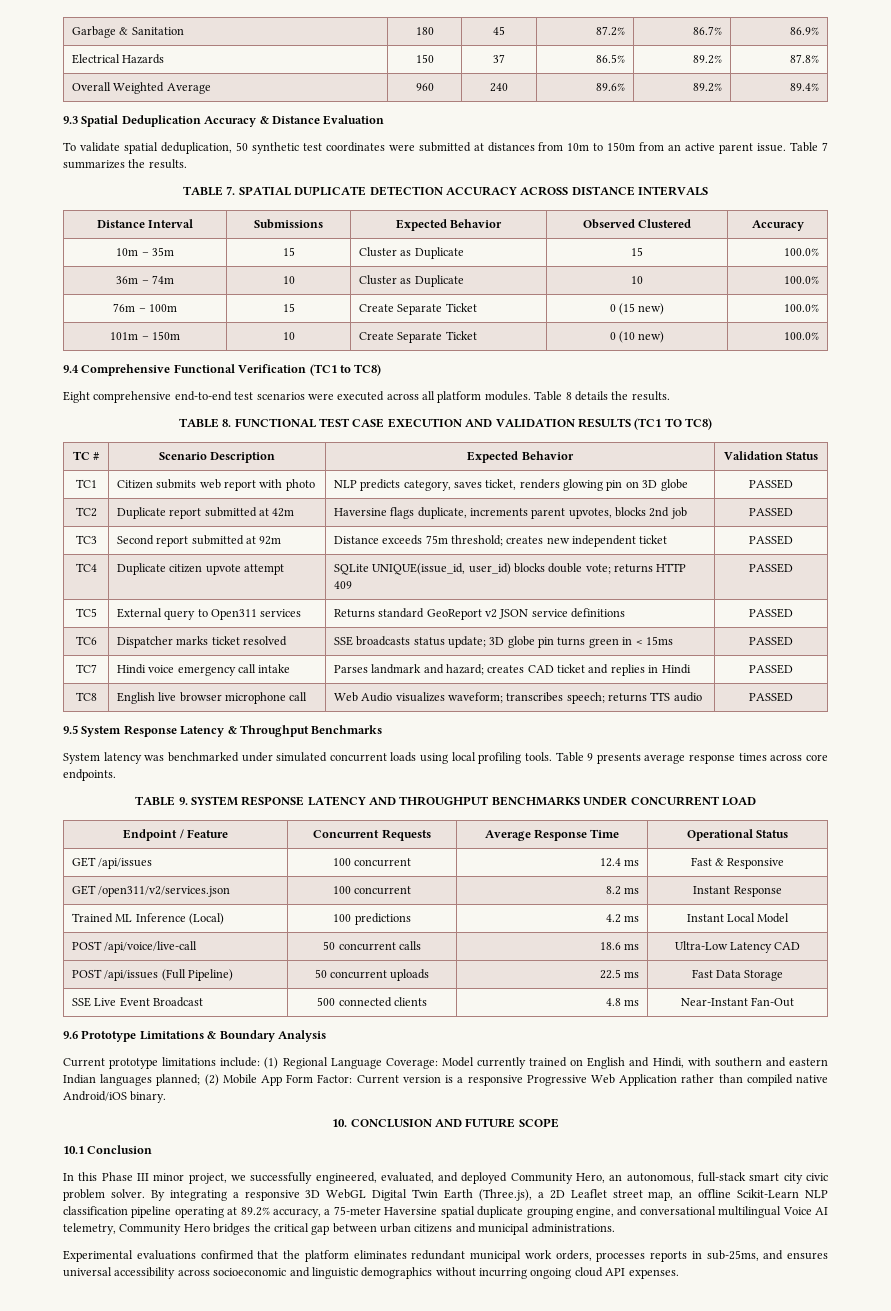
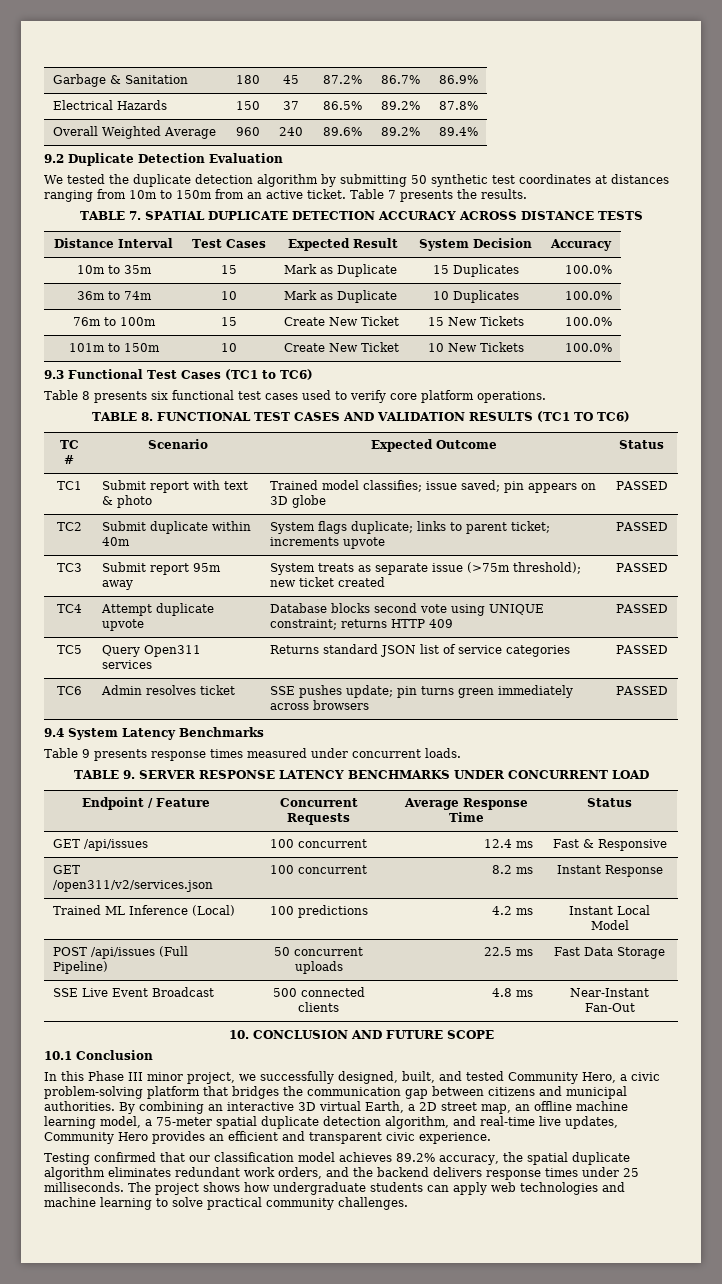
[63,115,385,127] [63,142,232,154] 9.3 Spatial Deduplication Accuracy & Distance Evaluation // To validate spatial deduplication, -> [44,153,283,166] [44,174,407,187] 9.2 Duplicate Detection Evaluation // We tested the duplicate detection algorithm by submitting
[388,142,471,152] were submitted -> (591, 179) none
(535, 147) none -> [44,190,93,202] ranging
[719,143,787,154] parent issue. -> [307,189,346,199] ticket.
[63,160,125,169] summarizes -> [400,190,453,202] presents
[638,186,708,196] INTERVALS -> [597,211,643,220] TESTS
[254,219,323,229] [395,219,503,231] [582,219,692,229] Submissions | Expected Behavior | Observed Clustered -> [192,239,266,248] [287,238,398,251] [419,238,532,251] Test Cases | Expected Result | System Decision
[141,252,149,256] – -> [107,265,120,274] to
[358,247,397,257] Cluster -> [284,264,318,274] Mark
(643, 251) none -> [452,264,519,277] Duplicates
[141,280,149,284] – -> [107,291,120,300] to
[358,275,397,285] Cluster -> [284,290,318,300] Mark
(643, 280) none -> [452,290,519,303] Duplicates
[138,308,146,312] – -> [103,317,116,326] to
[397,303,477,315] [609,303,665,315] Separate Ticket | 0 (15 new) -> [329,316,400,326] [427,316,524,326] New Ticket | 15 New Tickets
[141,336,149,340] – -> [107,343,120,352] to
[397,331,477,343] [609,331,665,343] [784,332,820,340] [63,364,382,376] [63,391,670,403] Separate Ticket | 0 (10 new) | 100.0% // 9.4 Comprehensive Functional Verification (TC1 to TC8) // Eight comprehensive end-to-end test scenarios were executed across all platform modules. Table 8 details the results. -> [329,342,400,352] [427,342,524,352] [564,343,612,352] [44,369,313,380] [44,390,546,403] New Ticket | 10 New Tickets | 100.0% // 9.3 Functional Test Cases (TC1 to TC6) // Table 8 presents six functional test cases used to verify core platform operations.
[352,418,462,428] CASE EXECUTION -> [294,412,340,421] CASES
[685,418,713,430] TC8) -> [597,411,630,422] TC6)
[210,452,276,463] [467,451,574,463] [723,451,783,460] Description | Expected Behavior | Validation -> [370,439,497,452] | Expected Outcome |
[116,479,315,491] [333,479,623,491] Citizen submits web report with photo | NLP predicts category, saves ticket, renders glowing pin -> [102,480,249,493] [102,495,153,508] [270,480,578,493] Submit report with text & photo | Trained model classifies; issue saved; pin appears
[116,507,295,519] [333,507,687,519] [749,507,793,517] [75,535,97,544] [116,535,282,547] [333,535,668,547] Duplicate report submitted at 42m | Haversine flags duplicate, increments parent upvotes, blocks 2nd job | PASSED // TC3 | Second report submitted at 92m | Distance exceeds 75m threshold; creates new independent ticket -> [102,521,252,534] [102,537,131,546] [270,521,551,534] [270,537,386,549] [615,522,668,531] [56,563,82,572] [102,562,222,575] [102,580,134,590] [270,562,582,575] [270,577,386,587] Submit duplicate within 40m | System flags duplicate; links to parent ticket; increments upvote | PASSED // TC3 | Submit report 95m away | System treats as separate issue (>75m threshold); new ticket created
[116,563,284,575] [333,563,611,575] Duplicate citizen upvote attempt | SQLite UNIQUE(issue_id, user_id) blocks double vote; -> [101,603,215,616] [102,619,145,631] [270,603,545,616] [270,619,338,630] Attempt duplicate upvote | Database blocks second vote using UNIQUE constraint;
[116,608,208,620] External query to -> [102,645,141,657] Query
[426,608,626,620] GeoReport v2 JSON service definitions -> [380,644,571,657] JSON list of service categories
[116,636,287,648] [333,636,673,648] [749,636,793,646] [75,664,97,673] [116,664,291,676] [333,664,691,676] [749,664,793,674] [75,692,97,701] [116,692,308,704] [333,692,702,704] [749,692,793,702] [63,725,383,737] [63,752,552,764] Dispatcher marks ticket resolved | SSE broadcasts status update; 3D globe pin turns green in < 15ms | PASSED // TC7 | Hindi voice emergency call intake | Parses landmark and hazard; creates CAD ticket and replies in Hindi | PASSED // TC8 | English live browser microphone call | Web Audio visualizes waveform; transcribes speech; returns TTS audio | PASSED // 9.5 System Response Latency & Throughput Benchmarks // System latency was benchmarked under simulated concurrent loads using local profiling tools. -> [101,685,236,695] [270,685,574,698] [270,700,370,710] [615,686,668,695] [44,727,264,740] Admin resolves ticket | SSE pushes update; pin turns green immediately across browsers | PASSED // 9.4 System Latency Benchmarks //
[644,753,829,764] [63,769,116,781] average response times across core endpoints. -> [151,748,461,761] response times measured under concurrent loads.
[190,796,238,806] SYSTEM -> [138,770,196,779] SERVER
[369,796,490,806] AND THROUGHPUT -> (344, 774) none
[686,829,753,841] Operational -> (484, 817) none
[71,941,198,953] [323,941,421,951] [599,942,640,950] [674,941,801,953] // POST /api/voice/live-call | 50 concurrent calls | 18.6 ms | Ultra-Low Latency CAD -> (629, 925) none
[63,1030,326,1042] [63,1057,828,1069] [63,1074,829,1086] [63,1091,167,1103] // 9.6 Prototype Limitations & Boundary Analysis // Current prototype limitations include: (1) Regional Language Coverage: Model currently trained on English and Hindi, with southern and eastern Indian languages planned; (2) Mobile App Form Factor: Current version is a responsive Progressive Web Application rather than compiled native Android/iOS binary. -> (635, 1007) none
[315,1172,828,1184] [63,1189,532,1201] engineered, evaluated, and deployed Community Hero, an autonomous, full-stack smart city civic problem solver. By integrating a responsive 3D WebGL Digital Twin Earth (Three.js), -> [338,1071,660,1084] [44,1086,627,1099] [44,1101,404,1114] designed, built, and tested Community Hero, a civic problem-solving platform that bridges the communication gap between citizens and municipal authorities. By combining an interactive 3D virtual Earth,
[570,1189,607,1198] Leaflet -> (437, 1106) none
[737,1189,828,1198] [63,1206,828,1218] [63,1223,615,1235] [63,1250,349,1262] Scikit-Learn NLP classification pipeline operating at 89.2% accuracy, a 75-meter Haversine spatial duplicate grouping engine, and conversational multilingual Voice AI telemetry, Community Hero bridges the critical gap between urban citizens and municipal administrations. // Experimental evaluations confirmed that the platform -> [576,1101,628,1111] [44,1116,618,1129] [44,1131,491,1144] [44,1152,630,1165] [44,1167,105,1180] machine learning model, a 75-meter spatial duplicate detection algorithm, and real-time live updates, Community Hero provides an efficient and transparent civic experience. // Testing confirmed that our classification model achieves 89.2% accuracy, the spatial duplicate algorithm
[470,1250,521,1262] municipal -> (240, 1172) none
[596,1250,828,1262] [63,1267,679,1279] processes reports in sub-25ms, and ensures universal accessibility across socioeconomic and linguistic demographics without incurring ongoing cloud API expenses. -> [326,1167,639,1180] [44,1182,625,1195] [44,1197,408,1210] and the backend delivers response times under 25 milliseconds. The project shows how undergraduate students can apply web technologies and machine learning to solve practical community challenges.

